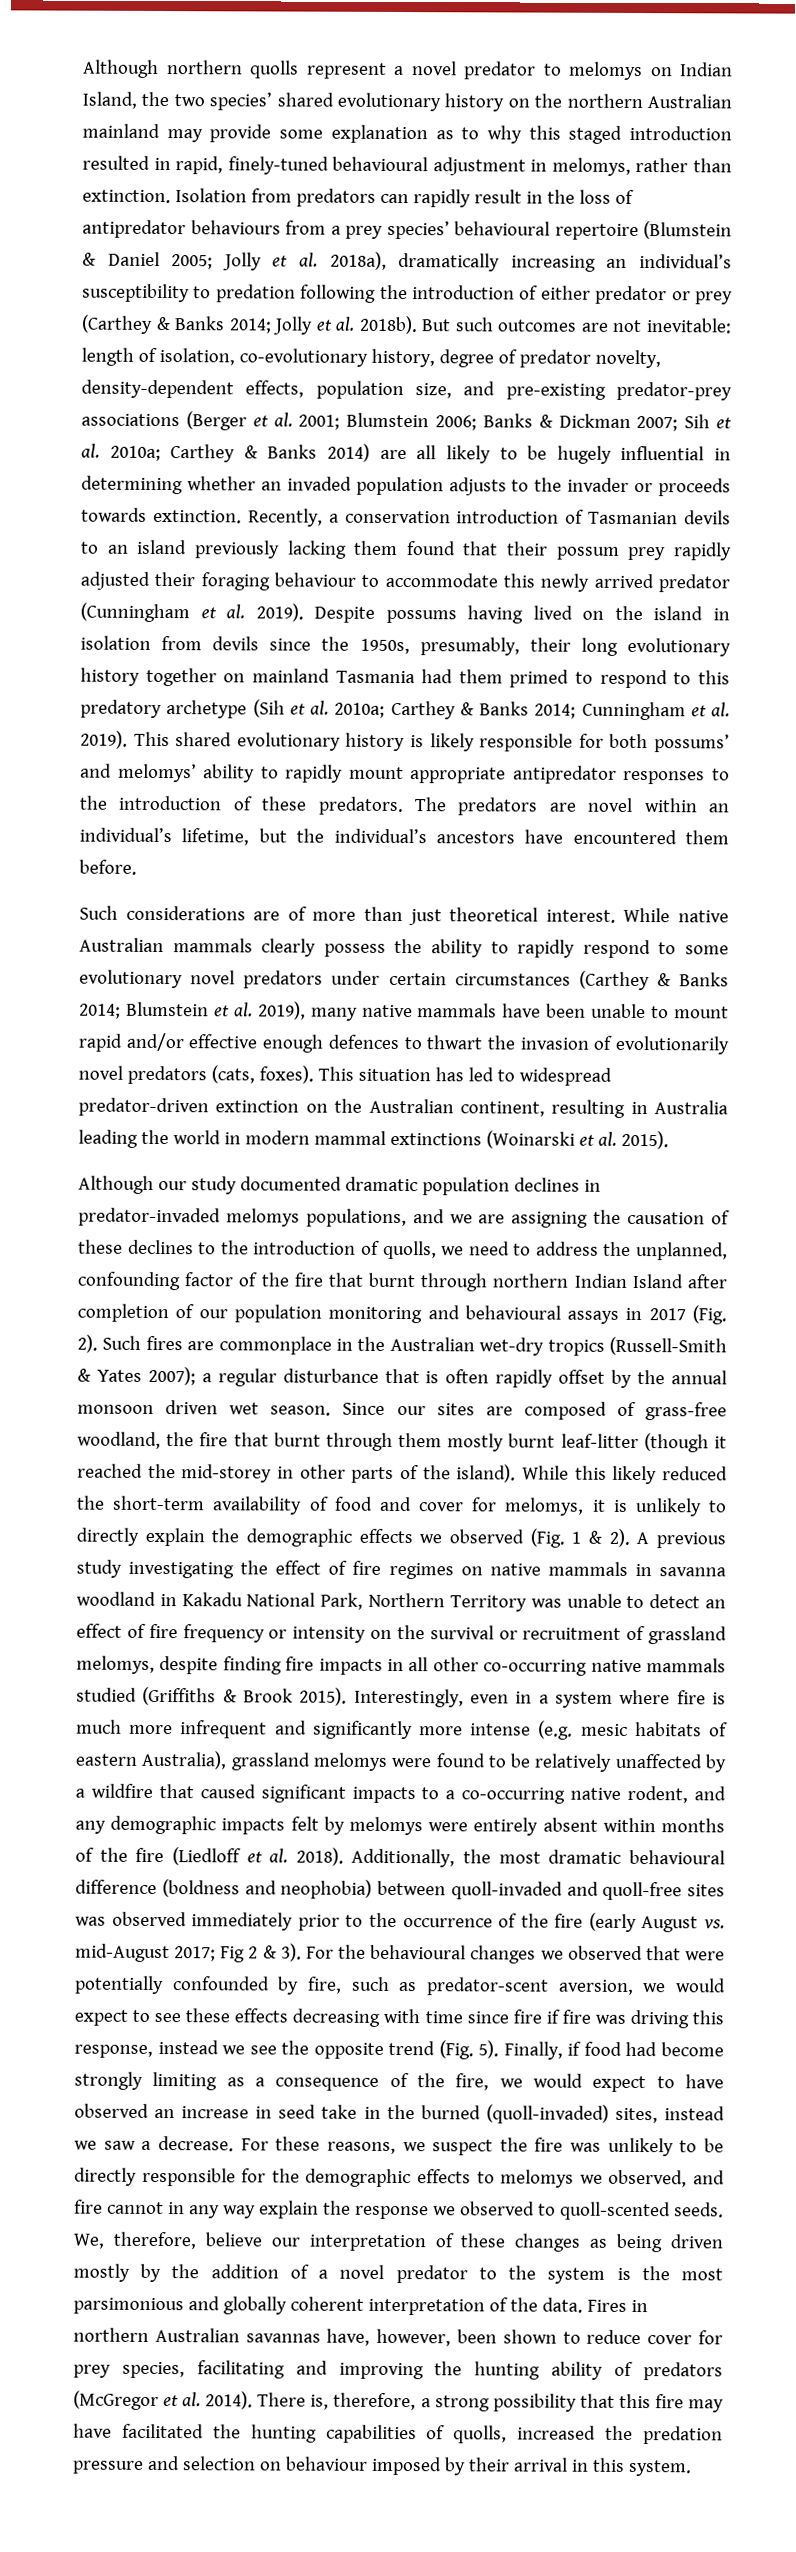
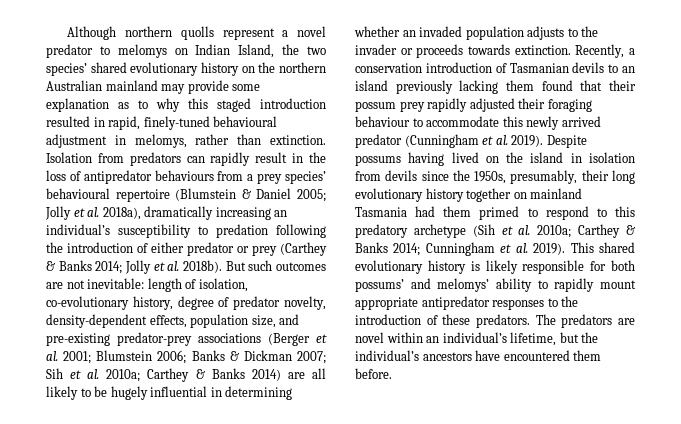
[79,905,730,926] [79,937,730,959] [79,969,729,991] [79,1001,730,1021] [78,1032,730,1055] [78,1065,612,1086] [78,1097,728,1118] [78,1129,669,1150] [78,1175,601,1196] [78,1207,730,1228] [78,1239,728,1261] [77,1271,729,1292] [77,1303,727,1325] [77,1334,727,1356] [77,1366,727,1388] [77,1400,728,1421] [77,1431,727,1453] [77,1463,728,1485] [77,1495,727,1517] [76,1527,726,1549] [76,1559,726,1580] [76,1591,727,1612] [76,1623,727,1645] [76,1655,726,1676] [76,1686,726,1708] [76,1719,728,1740] [75,1750,726,1773] [75,1783,726,1804] [75,1815,725,1836] [75,1847,725,1868] [75,1879,725,1901] [75,1911,725,1933] [75,1943,725,1964] [74,1975,726,1996] [74,2008,724,2029] [74,2040,725,2060] [74,2071,724,2093] [74,2103,725,2124] [74,2135,724,2157] [74,2167,726,2188] [74,2199,724,2221] [73,2231,723,2253] [73,2263,723,2284] [73,2296,648,2316] [73,2327,723,2347] [73,2360,724,2381] [73,2390,725,2413] [73,2423,724,2445] [72,2455,692,2477] // Such considerations are of more than just theoretical interest. While native Australian mammals clearly possess the ability to rapidly respond to some evolutionary novel predators under certain circumstances (Carthey & Banks 2014; Blumstein et al. 2019), many native mammals have been unable to mount rapid and/or effective enough defences to thwart the invasion of evolutionarily novel predators (cats, foxes). This situation has led to widespread predator-driven extinction on the Australian continent, resulting in Australia leading the world in modern mammal extinctions (Woinarski et al. 2015). // Although our study documented dramatic population declines in predator-invaded melomys populations, and we are assigning the causation of these declines to the introduction of quolls, we need to address the unplanned, confounding factor of the fire that burnt through northern Indian Island after completion of our population monitoring and behavioural assays in 2017 (Fig. 2). Such fires are commonplace in the Australian wet-dry tropics (Russell-Smith & Yates 2007); a regular disturbance that is often rapidly offset by the annual monsoon driven wet season. Since our sites are composed of grass-free woodland, the fire that burnt through them mostly burnt leaf-litter (though it reached the mid-storey in other parts of the island). While this likely reduced the short-term availability of food and cover for melomys, it is unlikely to directly explain the demographic effects we observed (Fig. 1 & 2). A previous study investigating the effect of fire regimes on native mammals in savanna woodland in Kakadu National Park, Northern Territory was unable to detect an effect of fire frequency or intensity on the survival or recruitment of grassland melomys, despite finding fire impacts in all other co-occurring native mammals studied (Griffiths & Brook 2015). Interestingly, even in a system where fire is much more infrequent and significantly more intense (e.g. mesic habitats of eastern Australia), grassland melomys were found to be relatively unaffected by a wildfire that caused significant impacts to a co-occurring native rodent, and any demographic impacts felt by melomys were entirely absent within months of the fire (Liedloff et al. 2018). Additionally, the most dramatic behavioural difference (boldness and neophobia) between quoll-invaded and quoll-free sites was observed immediately prior to the occurrence of the fire (early August vs. mid-August 2017; Fig 2 & 3). For the behavioural changes we observed that were potentially confounded by fire, such as predator-scent aversion, we would expect to see these effects decreasing with time since fire if fire was driving this response, instead we see the opposite trend (Fig. 5). Finally, if food had become strongly limiting as a consequence of the fire, we would expect to have observed an increase in seed take in the burned (quoll-invaded) sites, instead we saw a decrease. For these reasons, we suspect the fire was unlikely to be directly responsible for the demographic effects to melomys we observed, and fire cannot in any way explain the response we observed to quoll-scented seeds. We, therefore, believe our interpretation of these changes as being driven mostly by the addition of a novel predator to the system is the most parsimonious and globally coherent interpretation of the data. Fires in northern Australian savannas have, however, been shown to reduce cover for prey species, facilitating and improving the hunting ability of predators (McGregor et al. 2014). There is, therefore, a strong possibility that this fire may have facilitated the hunting capabilities of quolls, increased the predation pressure and selection on behaviour imposed by their arrival in this system. -> (392, 373) none

